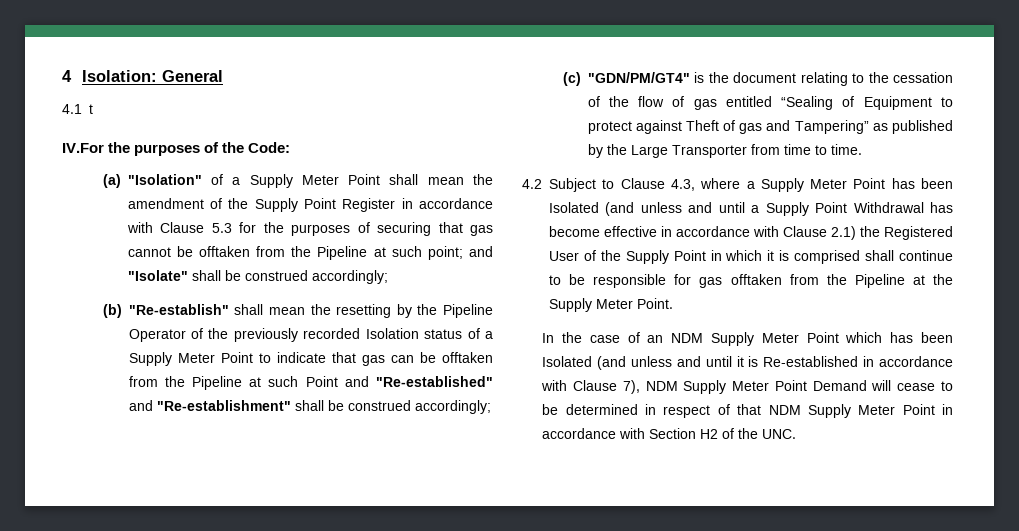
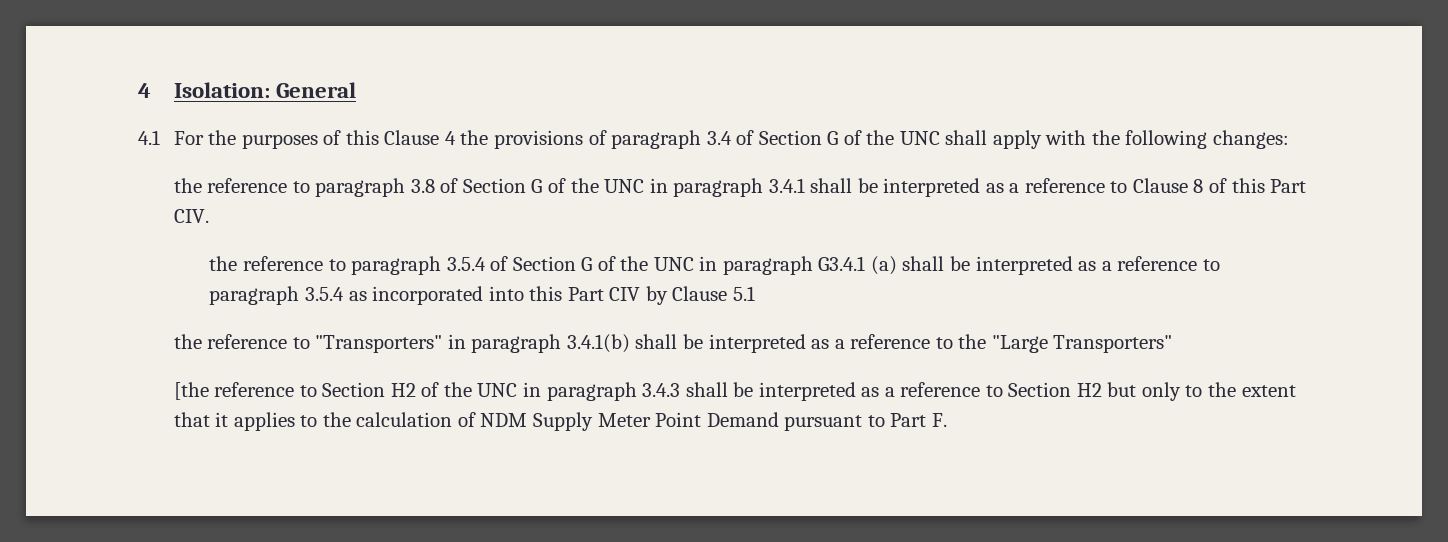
[89,104,93,114] [62,142,291,156] [102,174,493,188] [127,198,493,212] [126,222,493,236] [127,246,493,260] [127,270,388,284] [102,304,493,318] [128,328,493,342] [128,352,494,366] [128,376,493,390] [128,400,491,414] [562,72,953,86] [587,96,953,110] [587,120,953,134] [587,144,862,158] [522,178,954,192] [549,202,954,216] [549,226,953,240] [549,250,953,264] [549,274,954,288] [549,298,673,312] [542,332,953,346] [542,356,953,370] [541,380,640,394] t // IV.For the purposes of the Code: // (a) "Isolation" of a Supply Meter Point shall mean the amendment of the Supply Point Register in accordance with Clause 5.3 for the purposes of securing that gas cannot be offtaken from the Pipeline at such point; and "Isolate" shall be construed accordingly; // (b) "Re-establish" shall mean the resetting by the Pipeline Operator of the previously recorded Isolation status of a Supply Meter Point to indicate that gas can be offtaken from the Pipeline at such Point and "Re-established" and "Re-establishment" shall be construed accordingly; // (c) "GDN/PM/GT4" is the document relating to the cessation of the flow of gas entitled “Sealing of Equipment to protect against Theft of gas and Tampering” as published by the Large Transporter from time to time. // 4.2 Subject to Clause 4.3, where a Supply Meter Point has been Isolated (and unless and until a Supply Point Withdrawal has become effective in accordance with Clause 2.1) the Registered User of the Supply Point in which it is comprised shall continue to be responsible for gas offtaken from the Pipeline at the Supply Meter Point. // In the case of an NDM Supply Meter Point which has been Isolated (and unless and until it is Re-established in accordance with Clause 7), -> [173,130,1290,149] [173,178,1307,197] [173,209,209,223] [209,256,1220,275] [209,286,755,305] [173,334,1173,353] [173,382,1296,401] [173,412,476,431] For the purposes of this Clause 4 the provisions of paragraph 3.4 of Section G of the UNC shall apply with the following changes: // the reference to paragraph 3.8 of Section G of the UNC in paragraph 3.4.1 shall be interpreted as a reference to Clause 8 of this Part CIV. // the reference to paragraph 3.5.4 of Section G of the UNC in paragraph G3.4.1 (a) shall be interpreted as a reference to paragraph 3.5.4 as incorporated into this Part CIV by Clause 5.1 // the reference to "Transporters" in paragraph 3.4.1(b) shall be interpreted as a reference to the "Large Transporters" // [the reference to Section H2 of the UNC in paragraph 3.4.3 shall be interpreted as a reference to Section H2 but only to the extent that it applies to the calculation of
[871,380,953,391] [542,404,953,418] [542,428,797,439] will cease to be determined in respect of that NDM Supply Meter Point in accordance with Section H2 of the UNC. -> [784,413,947,431] pursuant to Part F.

